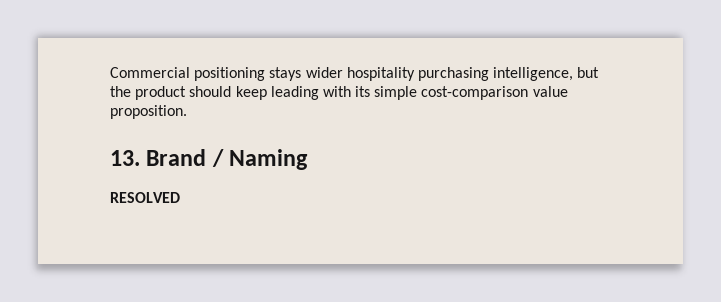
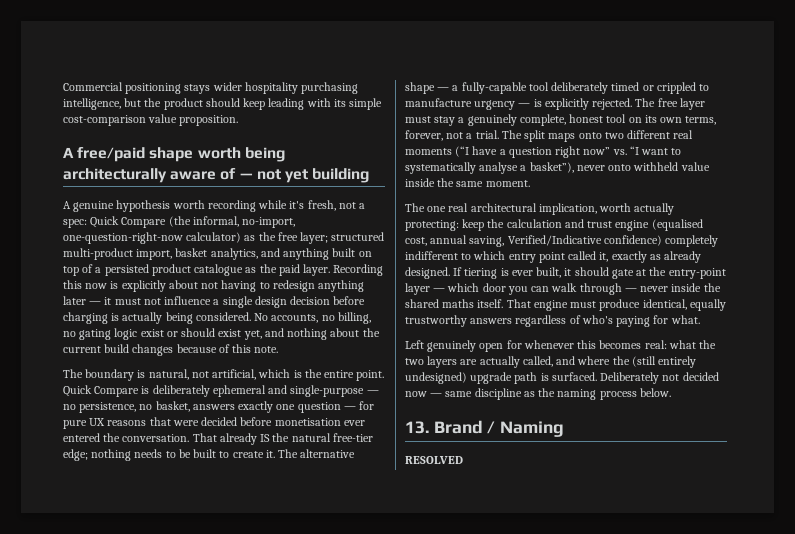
(187, 112) none -> [63,147,285,162] [63,168,370,183] [63,200,366,212] [63,216,296,228] [63,232,385,244] [63,248,372,260] [63,264,384,276] [63,280,365,292] [63,296,366,308] [63,312,371,324] [63,328,380,340] [63,344,279,356] [63,369,385,381] [63,385,379,397] [63,401,375,413] [63,417,365,429] [63,433,373,445] [63,449,356,461] [405,82,710,94] [405,98,705,110] [405,114,717,126] [405,130,694,142] [405,146,682,158] [405,162,710,174] [405,178,530,187] [405,203,675,215] [405,219,703,231] [405,235,719,247] [405,251,702,263] [405,267,726,279] [405,283,721,295] [405,299,726,311] [405,315,700,327] [405,340,717,352] [405,356,697,368] [405,372,719,384] [405,388,671,400] // A free/paid shape worth being architecturally aware of — not yet building // A genuine hypothesis worth recording while it's fresh, not a spec: Quick Compare (the informal, no-import, one-question-right-now calculator) as the free layer; structured multi-product import, basket analytics, and anything built on top of a persisted product catalogue as the paid layer. Recording this now is explicitly about not having to redesign anything later — it must not influence a single design decision before charging is actually being considered. No accounts, no billing, no gating logic exist or should exist yet, and nothing about the current build changes because of this note. // The boundary is natural, not artificial, which is the entire point. Quick Compare is deliberately ephemeral and single-purpose — no persistence, no basket, answers exactly one question — for pure UX reasons that were decided before monetisation ever entered the conversation. That already IS the natural free-tier edge; nothing needs to be built to create it. The alternative shape — a fully-capable tool deliberately timed or crippled to manufacture urgency — is explicitly rejected. The free layer must stay a genuinely complete, honest tool on its own terms, forever, not a trial. The split maps onto two different real moments (“I have a question right now” vs. “I want to systematically analyse a basket”), never onto withheld value inside the same moment. // The one real architectural implication, worth actually protecting: keep the calculation and trust engine (equalised cost, annual saving, Verified/Indicative confidence) completely indifferent to which entry point called it, exactly as already designed. If tiering is ever built, it should gate at the entry-point layer — which door you can walk through — never inside the shared maths itself. That engine must produce identical, equally trustworthy answers regardless of who's paying for what. // Left genuinely open for whenever this becomes real: what the two layers are actually called, and where the (still entirely undesigned) upgrade path is surfaced. Deliberately not decided now — same discipline as the naming process below.

